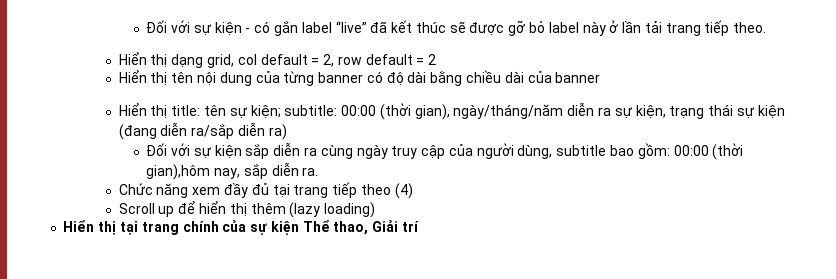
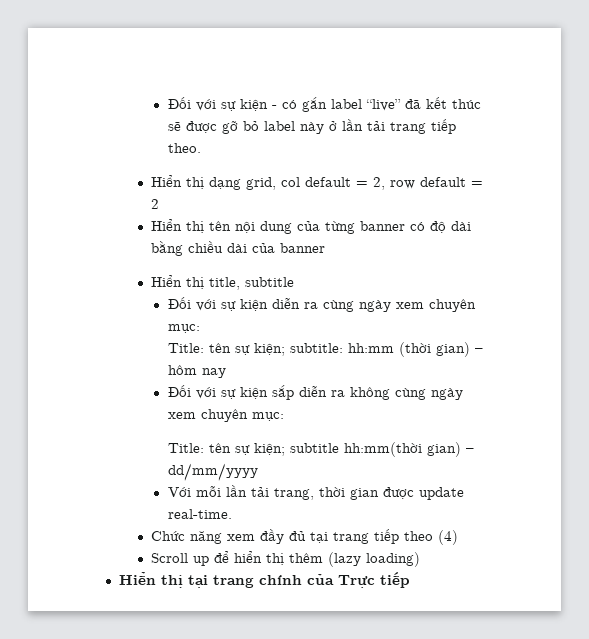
[171,102,785,120] [118,122,287,140] title: tên sự kiện; subtitle: 00:00 (thời gian), ngày/tháng/năm diễn ra sự kiện, trạng thái sự kiện (đang diễn ra/sắp diễn ra) -> [209,277,295,290] [167,297,476,312] [167,324,200,333] [167,342,483,357] [167,365,226,378] title, subtitle // Đối với sự kiện diễn ra cùng ngày xem chuyên mục: // Title: tên sự kiện; subtitle: hh:mm (thời gian) – hôm nay
[320,143,744,160] [146,162,319,180] cùng ngày truy cập của người dùng, subtitle bao gồm: 00:00 (thời gian),hôm nay, sắp diễn ra. -> [349,387,463,400] [167,409,284,422] [167,442,474,457] [167,463,258,481] [167,485,464,500] [167,509,232,519] không cùng ngày xem chuyên mục: // Title: tên sự kiện; subtitle hh:mm(thời gian) – dd/mm/yyyy // Với mỗi lần tải trang, thời gian được update real-time.
[250,220,419,235] sự kiện Thể thao, Giải trí -> [337,572,410,588] Trực tiếp

